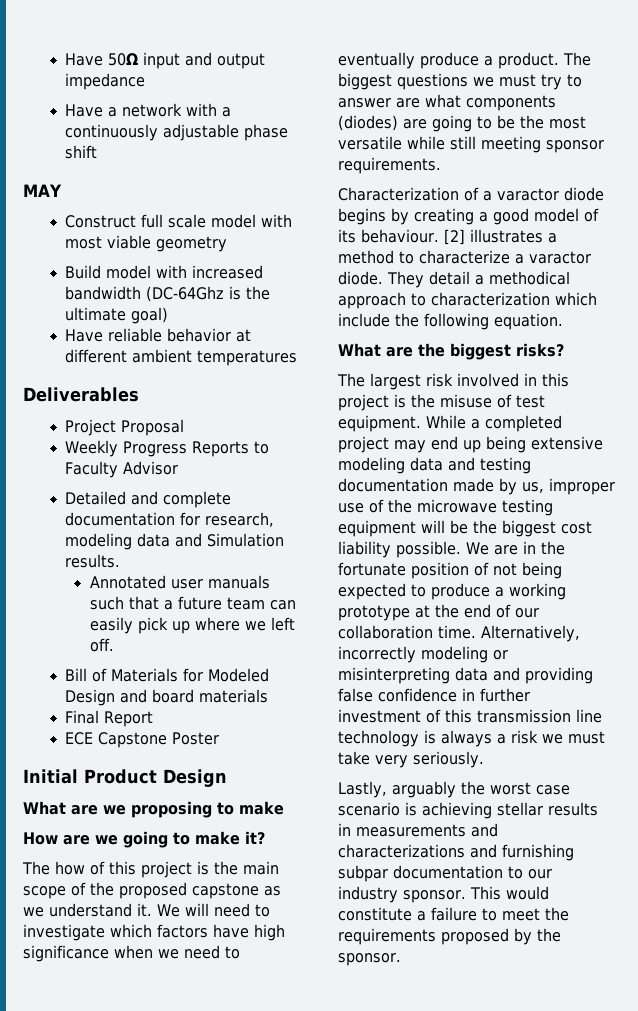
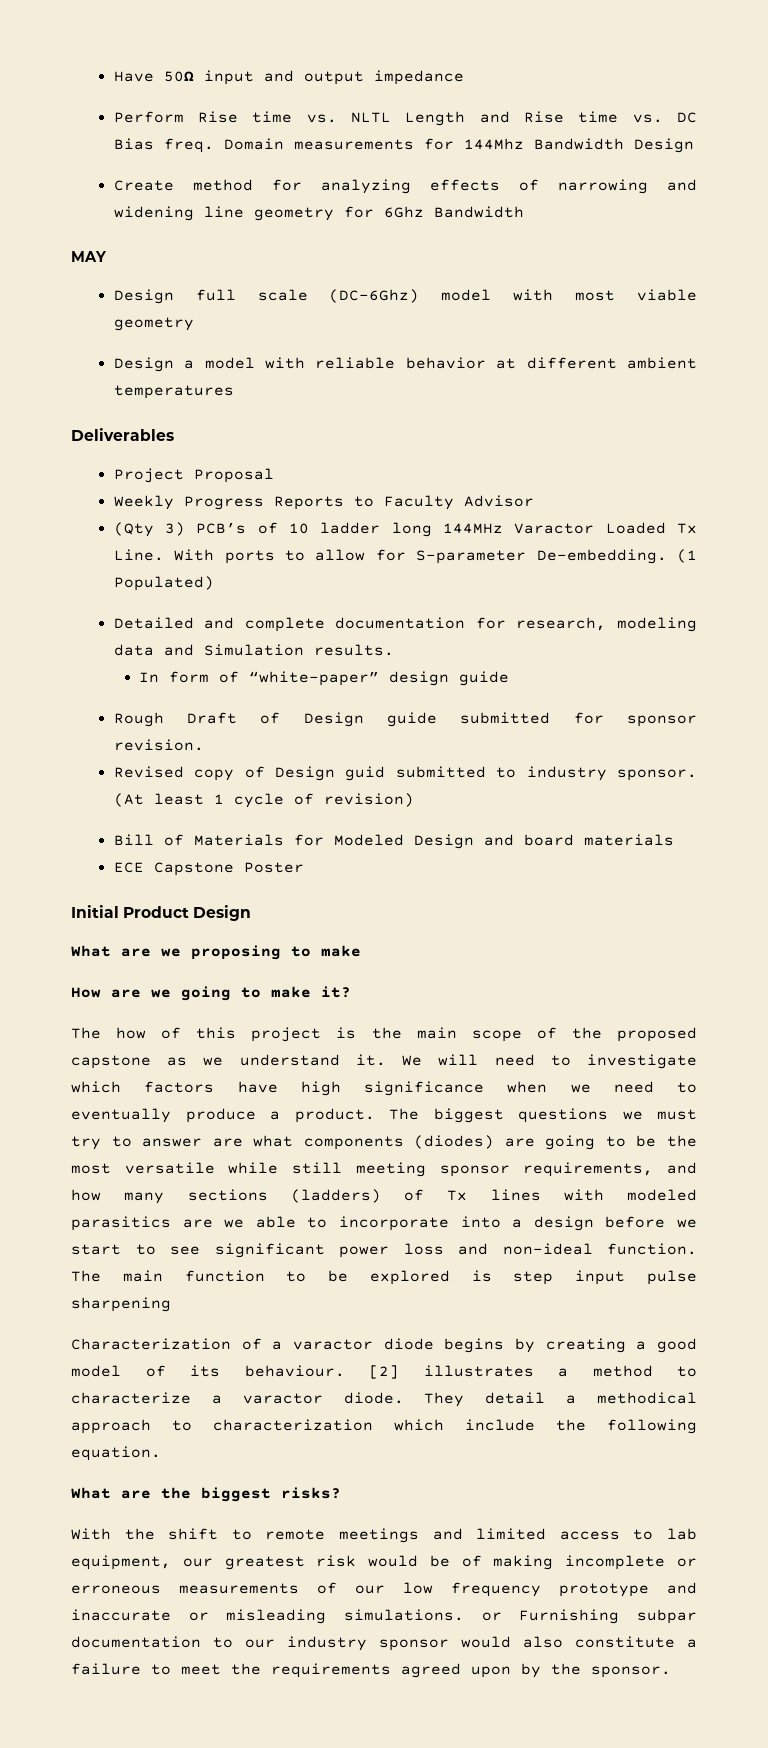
[65,103,232,117] [65,124,289,141] [65,145,98,159] Have a network with a continuously adjustable phase shift -> [113,111,697,126] [113,138,694,153] [113,179,697,194] [113,206,524,221] Perform Rise time vs. NLTL Length and Rise time vs. DC Bias freq. Domain measurements for 144Mhz Bandwidth Design // Create method for analyzing effects of narrowing and widening line geometry for 6Ghz Bandwidth
[65,215,137,228] Construct -> [113,289,174,304] Design
(207, 221) none -> [329,289,420,303] (DC-6Ghz)
[65,265,264,279] [65,286,271,302] [65,307,169,324] [65,329,104,342] Build model with increased bandwidth (DC-64Ghz is the ultimate goal) // Have -> [113,357,305,372] Design a model with
(179, 468) none -> [113,522,697,537] [113,549,697,564] [113,576,214,591] // (Qty 3) PCB’s of 10 ladder long 144MHz Varactor Loaded Tx Line. With ports to allow for S-parameter De-embedding. (1 Populated)
[89,575,270,589] [89,596,296,610] [89,617,295,634] [89,638,114,652] Annotated user manuals such that a future team can easily pick up where we left off. -> [138,671,509,686] [113,712,697,727] [113,739,204,751] [113,766,697,781] [113,793,414,808] In form of “white-paper” design guide // Rough Draft of Design guide submitted for sponsor revision. // Revised copy of Design guid submitted to industry sponsor. (At least 1 cycle of revision)
[65,710,154,727] // Final Report -> (674, 840) none
[338,157,441,174] requirements. -> [523,1162,697,1177] [71,1189,697,1204] [71,1216,698,1231] [71,1243,697,1258] [71,1270,697,1285] [71,1297,171,1312] requirements, and how many sections (ladders) of Tx lines with modeled parasitics are we able to incorporate into a design before we start to see significant power loss and non-ideal function. The main function to be explored is step input pulse sharpening
[337,373,569,390] [338,394,545,411] [338,415,562,432] [338,436,603,453] [338,457,531,474] [338,478,615,495] [338,499,553,516] [338,520,592,537] [338,541,565,558] [338,562,562,579] [338,583,566,600] [338,604,539,621] [338,625,580,642] [338,646,508,663] [338,667,593,684] [338,688,530,702] [338,709,602,723] [338,730,605,747] [338,751,484,768] [338,781,570,798] [338,802,598,819] [338,823,498,837] [338,844,574,861] The largest risk involved in this project is the misuse of test equipment. While a completed project may end up being extensive modeling data and testing documentation made by us, improper use of the microwave testing equipment will be the biggest cost liability possible. We are in the fortunate position of not being expected to produce a working prototype at the end of our collaboration time. Alternatively, incorrectly modeling or misinterpreting data and providing false confidence in further investment of this transmission line technology is always a risk we must take very seriously. // Lastly, arguably the worst case scenario is achieving stellar results in measurements and characterizations and furnishing -> [71,1528,698,1543] [71,1555,697,1570] [71,1582,697,1597] [71,1609,620,1624] With the shift to remote meetings and limited access to lab equipment, our greatest risk would be of making incomplete or erroneous measurements of our low frequency prototype and inaccurate or misleading simulations. or Furnishing
[403,886,549,903] sponsor. This would -> [379,1636,563,1651] sponsor would also
[441,928,509,945] proposed -> [401,1663,511,1678] agreed upon

